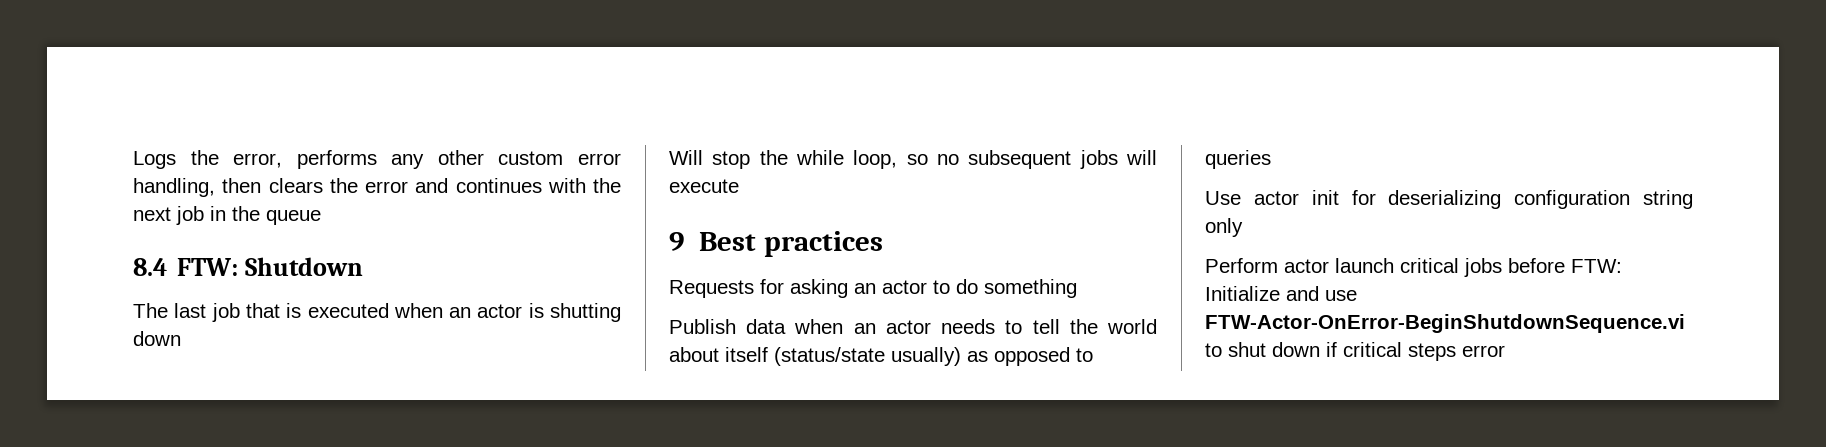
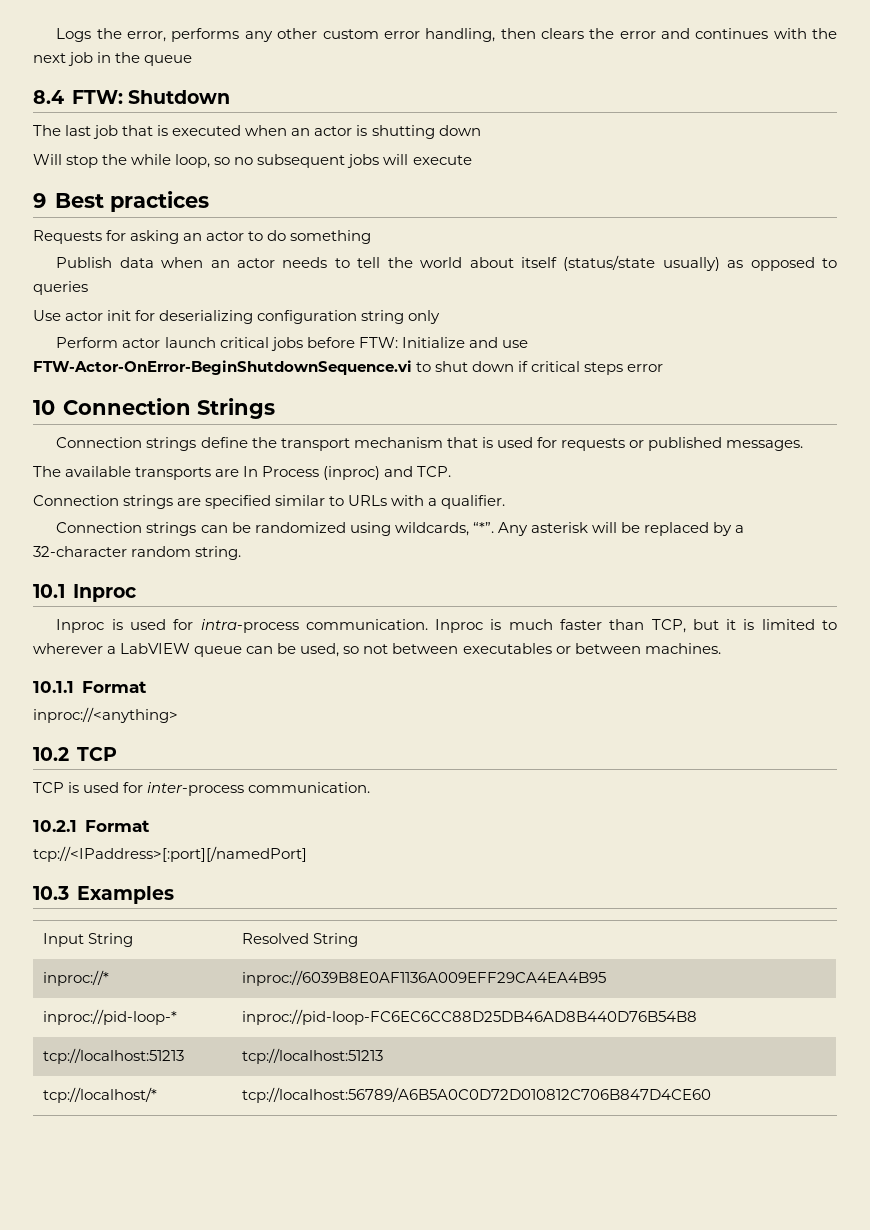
(1505, 351) none -> [33,398,275,419] [56,437,804,451] [33,466,452,480] [33,495,506,509] [56,522,745,536] [33,546,242,560] [33,584,136,602] [56,619,838,633] [33,643,721,657] [33,681,147,693] [33,707,178,723] [33,747,117,761] [33,782,371,796] [33,820,150,832] [33,846,307,862] [33,886,174,904] [43,933,134,947] [242,933,359,947] [43,970,110,986] [242,970,607,986] [43,1009,178,1025] [242,1009,698,1025] [43,1048,185,1064] [242,1048,384,1064] [43,1087,158,1103] [242,1087,712,1103] // 10 Connection Strings // Connection strings define the transport mechanism that is used for requests or published messages. // The available transports are In Process (inproc) and TCP. // Connection strings are specified similar to URLs with a qualifier. // Connection strings can be randomized using wildcards, “*”. Any asterisk will be replaced by a 32-character random string. // 10.1 Inproc // Inproc is used for intra-process communication. Inproc is much faster than TCP, but it is limited to wherever a LabVIEW queue can be used, so not between executables or between machines. // 10.1.1 Format // inproc://<anything> // 10.2 TCP // TCP is used for inter-process communication. // 10.2.1 Format // tcp://<IPaddress>[:port][/namedPort] // 10.3 Examples // Input String | Resolved String // inproc://* | inproc://6039B8E0AF1136A009EFF29CA4EA4B95 // inproc://pid-loop-* | inproc://pid-loop-FC6EC6CC88D25DB46AD8B440D76B54B8 // tcp://localhost:51213 | tcp://localhost:51213 // tcp://localhost/* | tcp://localhost:56789/A6B5A0C0D72D010812C706B847D4CE60

